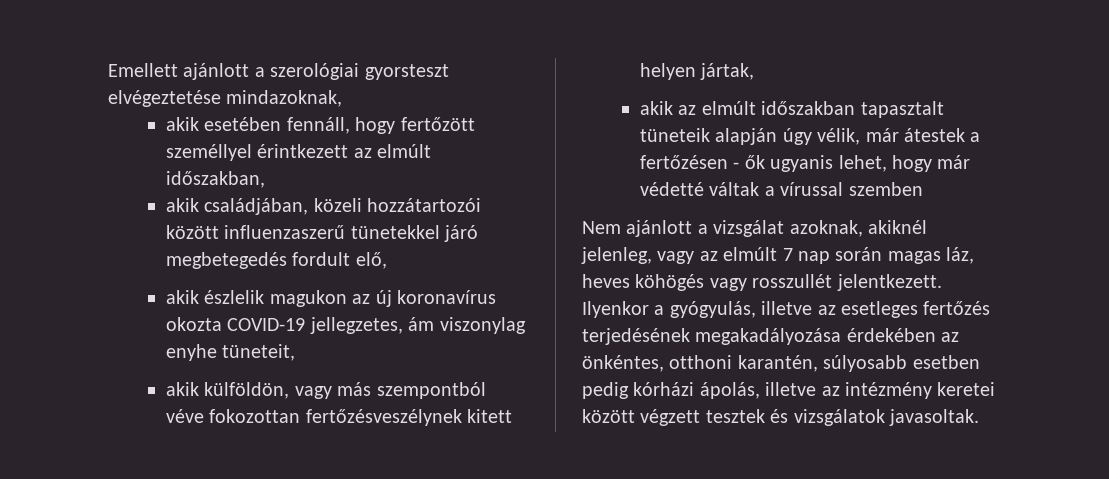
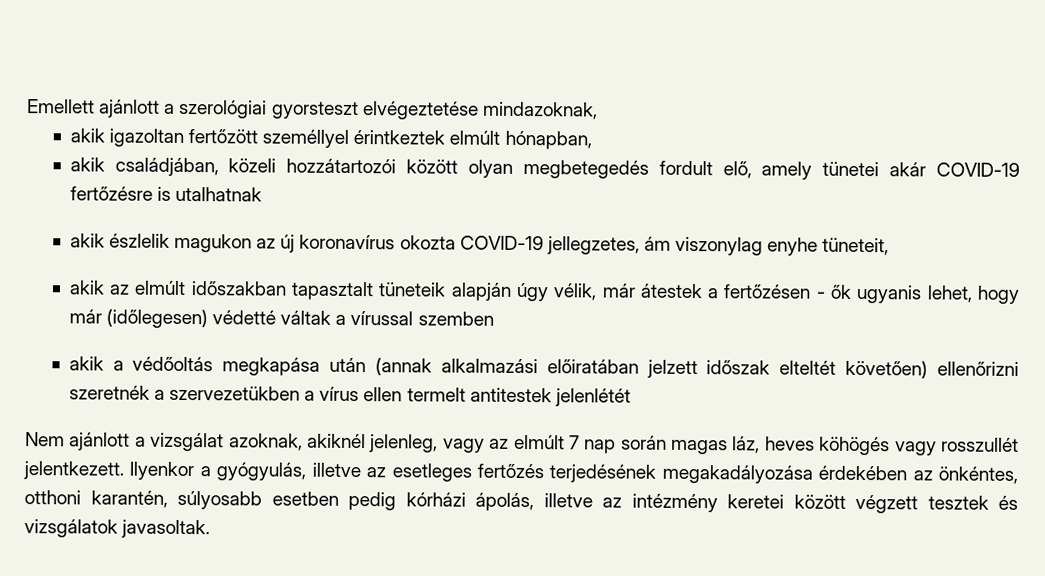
[204,117,475,134] [165,144,432,161] [165,171,265,188] esetében fennáll, hogy fertőzött személlyel érintkezett az elmúlt időszakban, -> [108,128,592,150] igazoltan fertőzött személlyel érintkeztek elmúlt hónapban,
[224,225,479,242] influenzaszerű tünetekkel járó -> [468,159,514,178] olyan
(387, 260) none -> [761,161,1020,180] [69,186,263,202] amely tünetei akár COVID-19 fertőzésre is utalhatnak
[165,382,486,399] [165,409,513,426] [639,63,755,80] // akik külföldön, vagy más szempontból véve fokozottan fertőzésveszélynek kitett helyen jártak, -> (890, 246) none
(971, 162) none -> [105,308,208,329] (időlegesen)
(923, 189) none -> [68,356,1019,379] [68,385,631,407] // akik a védőoltás megkapása után (annak alkalmazási előiratában jelzett időszak elteltét követően) ellenőrizni szeretnék a szervezetükben a vírus ellen termelt antitestek jelenlétét

